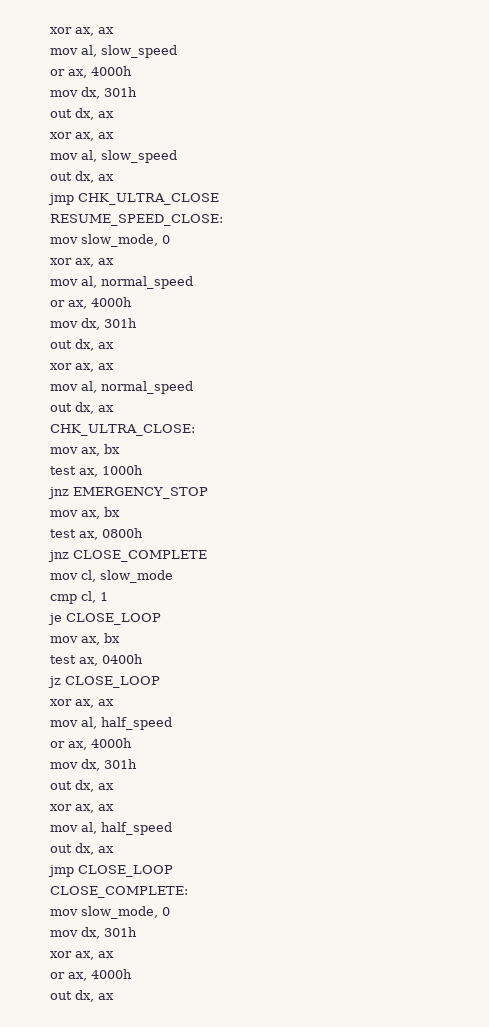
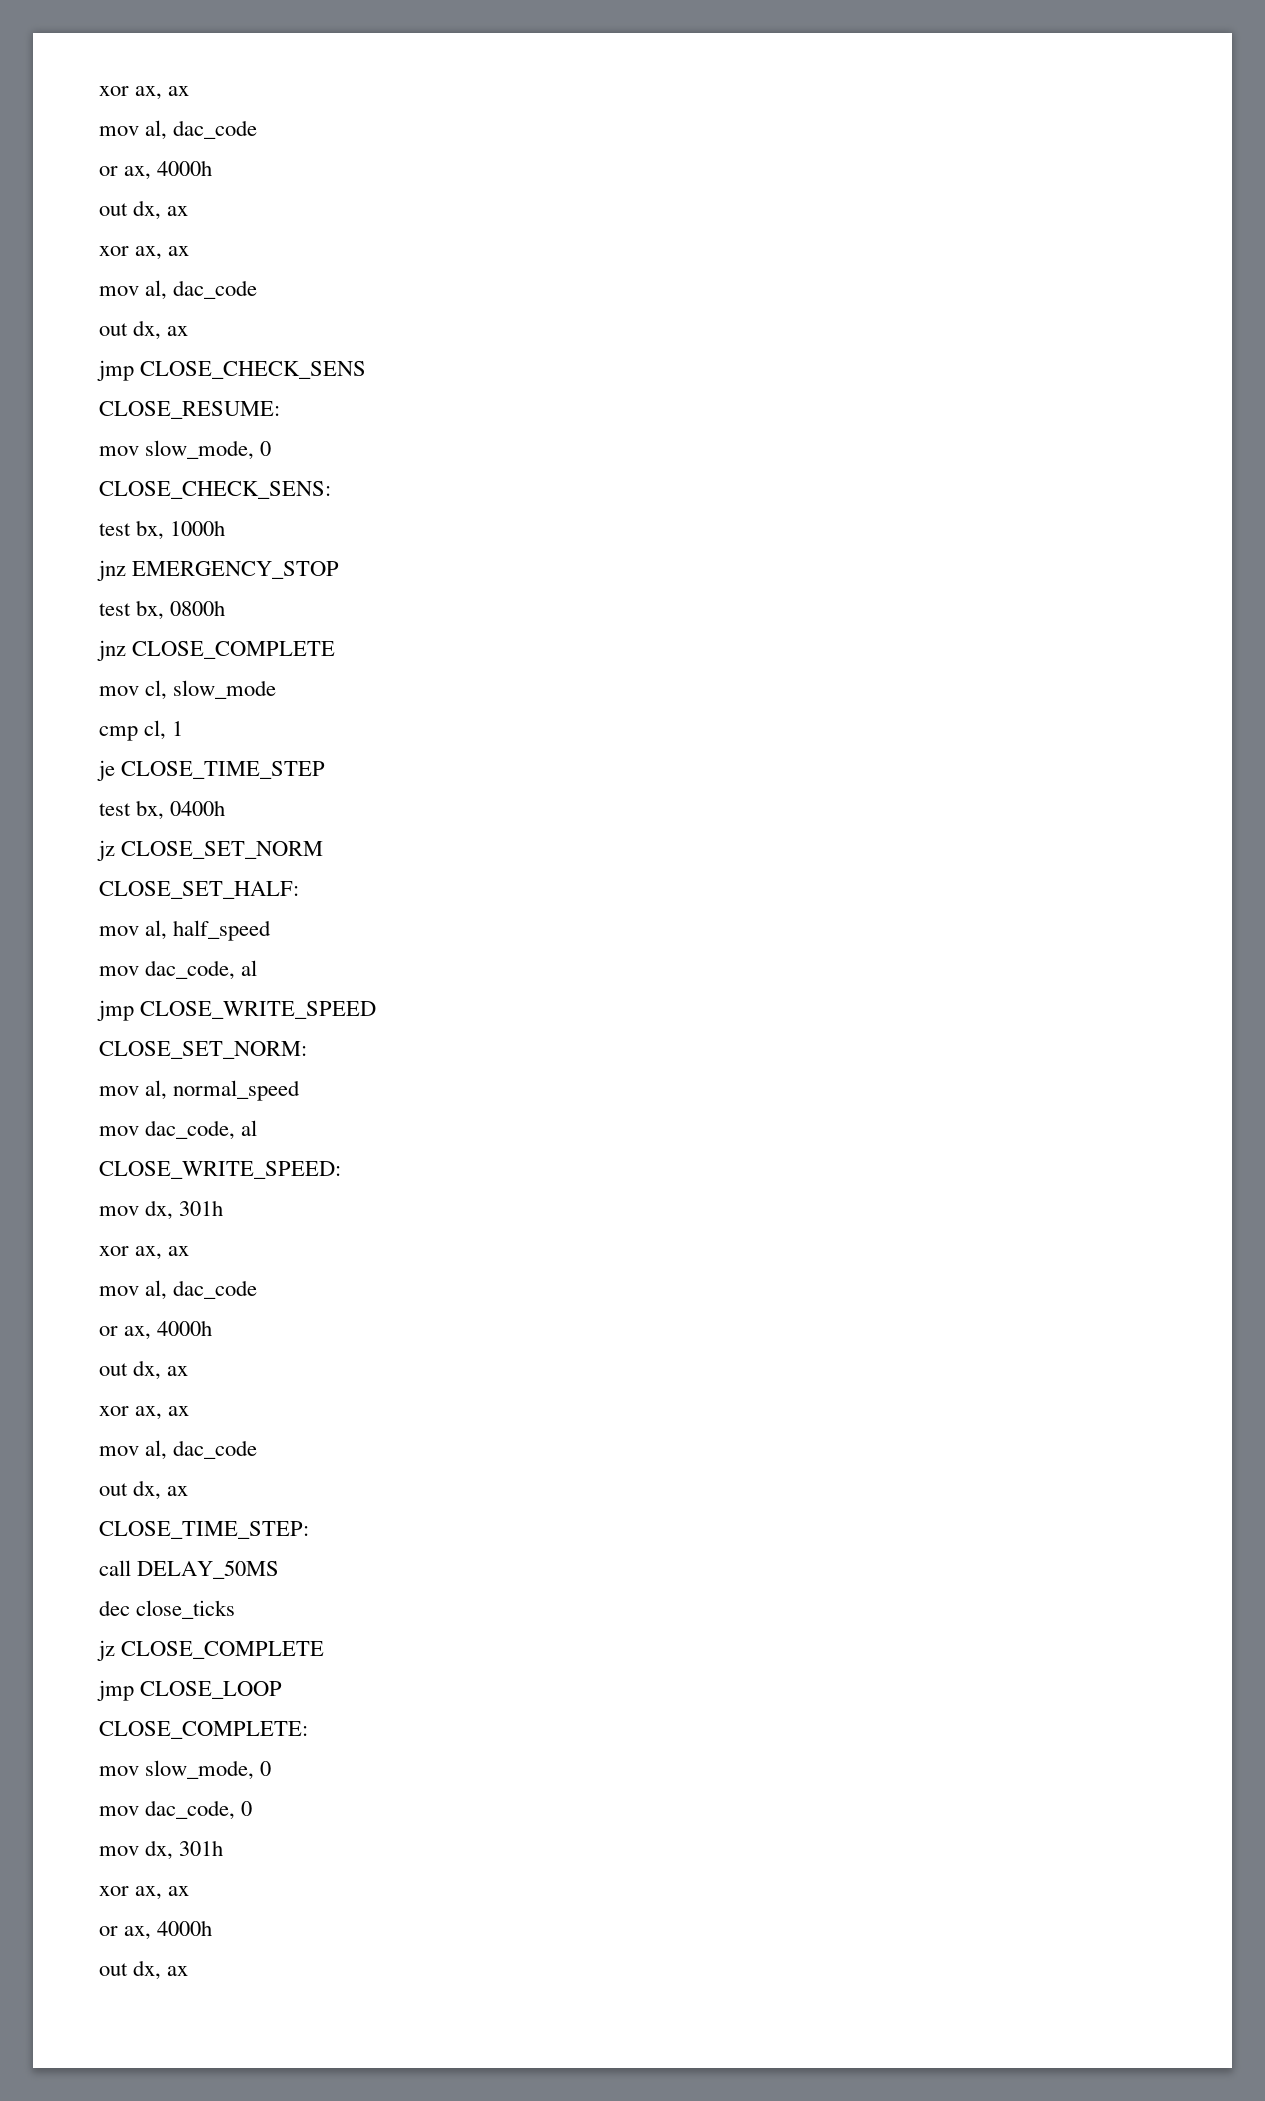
[50,27,114,36] [50,45,177,58] [50,66,132,78] [50,87,137,99] [50,108,114,120] [50,132,114,141] [50,150,177,163] [50,171,114,183] [48,193,219,205] [50,214,223,226] [50,234,170,247] [50,258,114,267] [50,276,193,289] [50,297,132,309] [50,318,137,330] [50,339,114,351] [50,363,114,372] [50,381,193,394] [50,402,114,414] [50,424,195,436] [50,444,120,456] [50,466,98,477] xor ax, ax // mov al, slow_speed // or ax, 4000h // mov dx, 301h // out dx, ax // xor ax, ax // mov al, slow_speed // out dx, ax // jmp CHK_ULTRA_CLOSE // RESUME_SPEED_CLOSE: // mov slow_mode, 0 // xor ax, ax // mov al, normal_speed // or ax, 4000h // mov dx, 301h // out dx, ax // xor ax, ax // mov al, normal_speed // out dx, ax // CHK_ULTRA_CLOSE: // mov ax, bx // test ax, -> [99,86,190,100] [99,120,258,140] [99,160,213,180] [99,200,189,220] [99,246,190,260] [99,280,258,300] [99,320,189,340] [97,360,367,381] [99,401,280,419] [99,440,272,460] [99,481,331,499] [99,520,165,540] xor ax, ax // mov al, dac_code // or ax, 4000h // out dx, ax // xor ax, ax // mov al, dac_code // out dx, ax // jmp CLOSE_CHECK_SENS // CLOSE_RESUME: // mov slow_mode, 0 // CLOSE_CHECK_SENS: // test bx,
[50,507,120,519] [50,529,98,540] // mov ax, bx // test ax, -> [99,600,165,620] // test bx,
[66,613,161,625] [50,633,120,645] [50,655,98,666] CLOSE_LOOP // mov ax, bx // test ax, -> [121,761,326,779] [99,800,165,820] CLOSE_TIME_STEP // test bx,
[65,676,160,688] [50,699,114,708] [50,717,172,730] [50,738,132,750] [50,759,137,771] [50,780,114,792] [50,804,114,813] [50,822,172,835] [50,843,114,855] CLOSE_LOOP // xor ax, ax // mov al, half_speed // or ax, 4000h // mov dx, 301h // out dx, ax // xor ax, ax // mov al, half_speed // out dx, ax -> [121,841,324,859] [99,881,299,899] [99,920,272,941] [99,960,258,980] [97,1000,377,1021] [99,1041,307,1059] [99,1080,301,1101] [99,1120,258,1140] [99,1161,341,1179] [99,1200,224,1220] [99,1246,190,1260] [99,1280,258,1300] [99,1320,213,1340] [99,1360,189,1380] [99,1406,190,1420] [99,1440,258,1460] [99,1480,189,1500] [99,1521,309,1539] [99,1560,280,1579] [99,1600,236,1619] [97,1640,325,1661] CLOSE_SET_NORM // CLOSE_SET_HALF: // mov al, half_speed // mov dac_code, al // jmp CLOSE_WRITE_SPEED // CLOSE_SET_NORM: // mov al, normal_speed // mov dac_code, al // CLOSE_WRITE_SPEED: // mov dx, 301h // xor ax, ax // mov al, dac_code // or ax, 4000h // out dx, ax // xor ax, ax // mov al, dac_code // out dx, ax // CLOSE_TIME_STEP: // call DELAY_50MS // dec close_ticks // jz CLOSE_COMPLETE
(170, 911) none -> [99,1800,253,1820] // mov dac_code, 0

